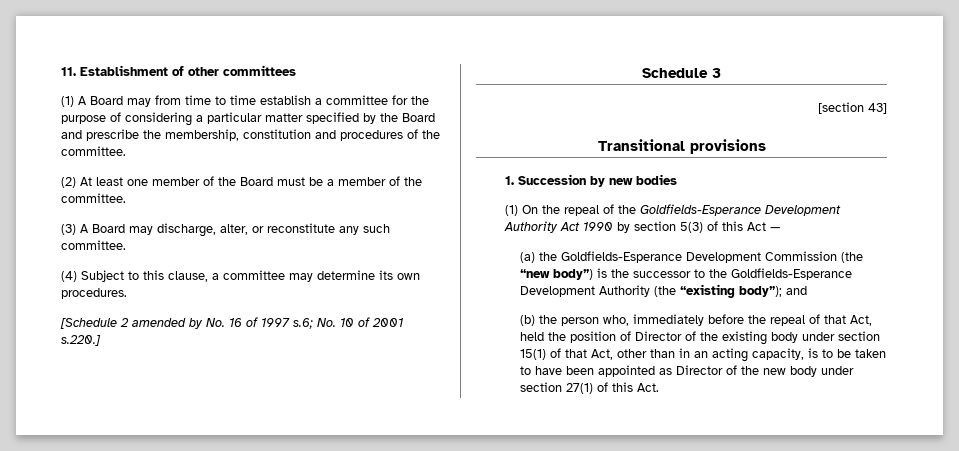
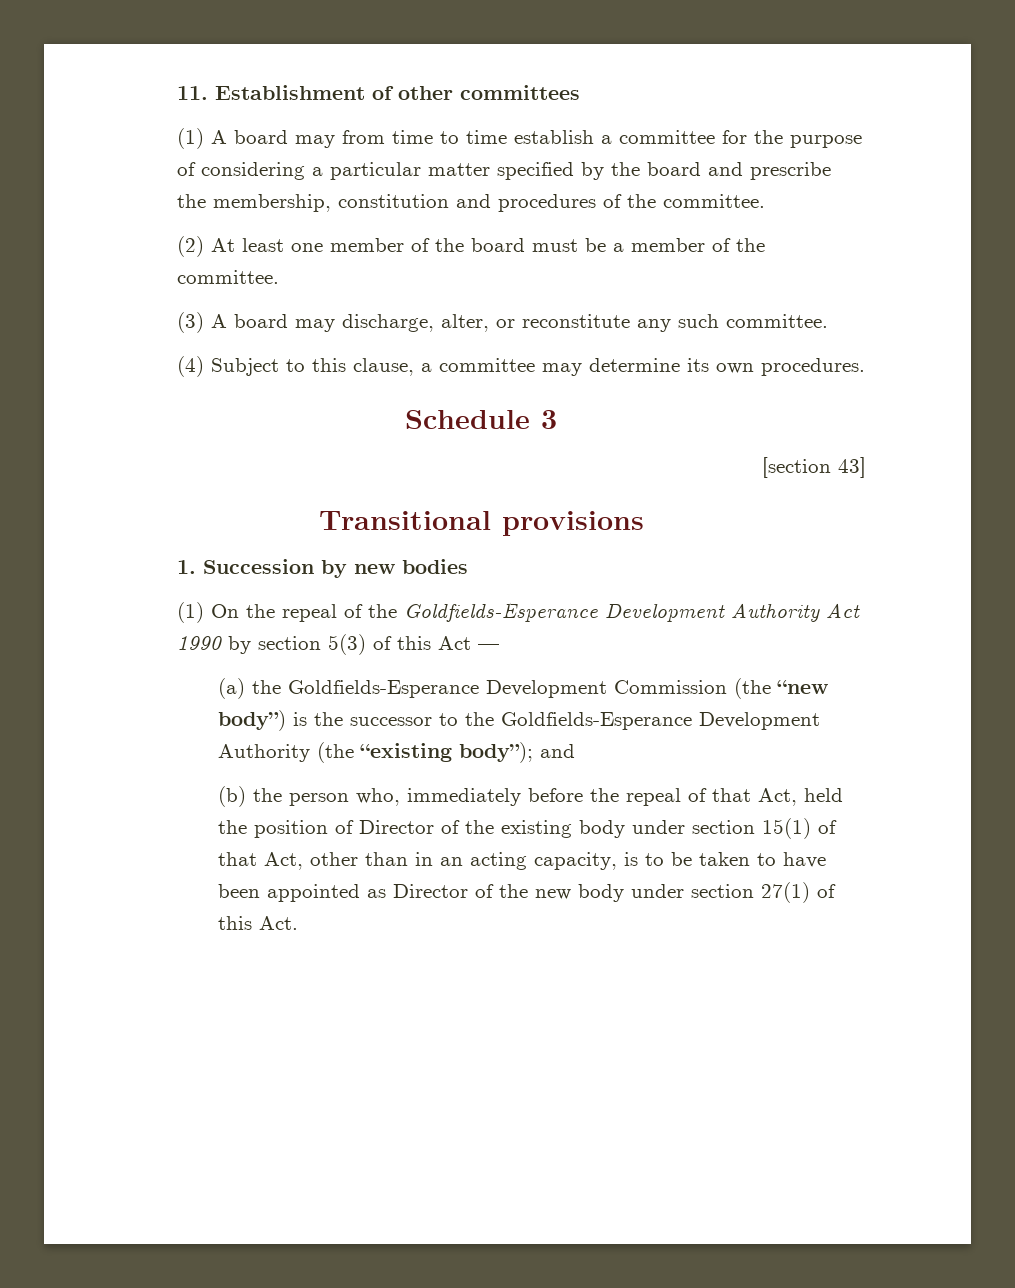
[90,96,124,105] Board -> [234,130,289,144] board
[402,113,436,122] Board -> [647,162,702,176] board
[240,177,274,186] Board -> [471,238,526,252] board
[92,224,126,233] Board -> [234,314,289,328] board
[60,317,404,329] [61,335,102,346] // [Schedule 2 amended by No. 16 of 1997 s.6; No. 10 of 2001 s.220.] -> (866, 367) none

